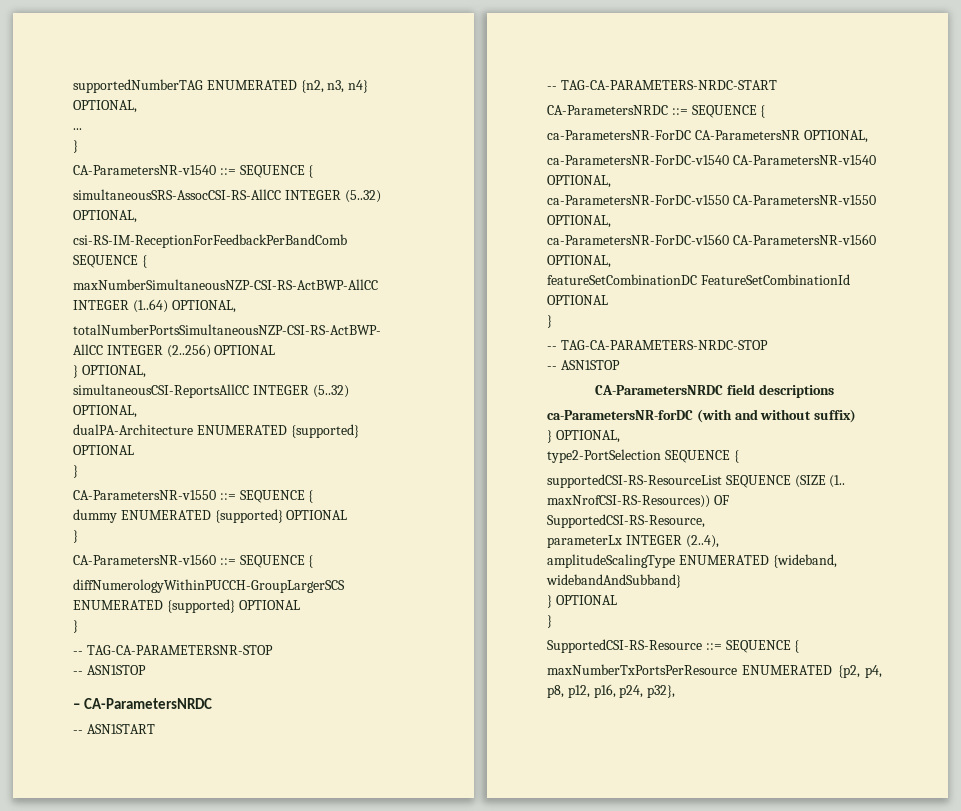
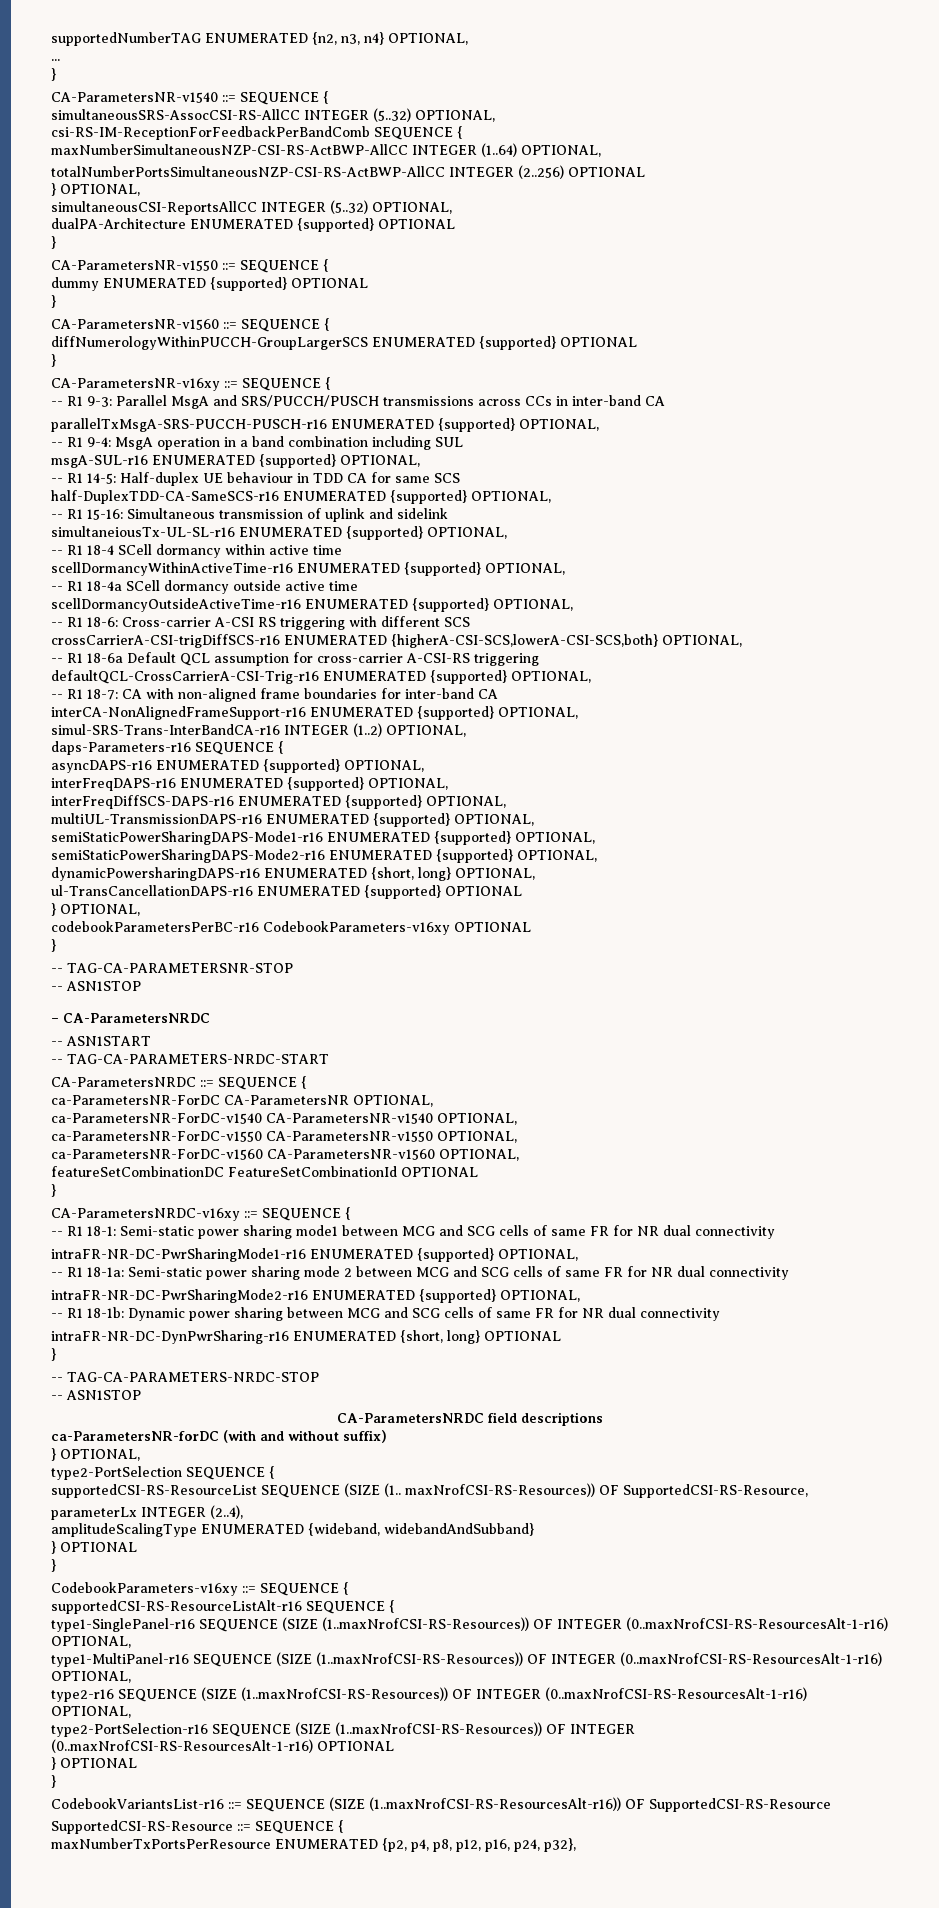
(78, 626) none -> [51,377,331,391] [51,395,665,409] [51,418,599,432] [51,436,463,450] [51,454,420,468] [51,472,460,486] [51,490,551,504] [51,508,448,522] [51,526,507,540] [51,544,342,558] [51,562,565,576] [51,580,358,594] [51,598,573,612] [51,616,470,630] [51,634,742,648] [51,652,539,666] [51,670,591,684] [51,688,498,702] [51,706,578,720] [51,723,466,737] [51,741,284,755] [51,759,424,773] [51,777,448,791] [51,795,506,809] [51,813,534,827] [51,831,595,845] [51,849,597,863] [51,867,535,881] [51,885,522,899] [51,903,140,916] [51,921,531,935] [51,939,56,952] // CA-ParametersNR-v16xy ::= SEQUENCE { // -- R1 9-3: Parallel MsgA and SRS/PUCCH/PUSCH transmissions across CCs in inter-band CA // parallelTxMsgA-SRS-PUCCH-PUSCH-r16 ENUMERATED {supported} OPTIONAL, // -- R1 9-4: MsgA operation in a band combination including SUL // msgA-SUL-r16 ENUMERATED {supported} OPTIONAL, // -- R1 14-5: Half-duplex UE behaviour in TDD CA for same SCS // half-DuplexTDD-CA-SameSCS-r16 ENUMERATED {supported} OPTIONAL, // -- R1 15-16: Simultaneous transmission of uplink and sidelink // simultaneiousTx-UL-SL-r16 ENUMERATED {supported} OPTIONAL, // -- R1 18-4 SCell dormancy within active time // scellDormancyWithinActiveTime-r16 ENUMERATED {supported} OPTIONAL, // -- R1 18-4a SCell dormancy outside active time // scellDormancyOutsideActiveTime-r16 ENUMERATED {supported} OPTIONAL, // -- R1 18-6: Cross-carrier A-CSI RS triggering with different SCS // crossCarrierA-CSI-trigDiffSCS-r16 ENUMERATED {higherA-CSI-SCS,lowerA-CSI-SCS,both} OPTIONAL, // -- R1 18-6a Default QCL assumption for cross-carrier A-CSI-RS triggering // defaultQCL-CrossCarrierA-CSI-Trig-r16 ENUMERATED {supported} OPTIONAL, // -- R1 18-7: CA with non-aligned frame boundaries for inter-band CA // interCA-NonAlignedFrameSupport-r16 ENUMERATED {supported} OPTIONAL, // simul-SRS-Trans-InterBandCA-r16 INTEGER (1..2) OPTIONAL, // daps-Parameters-r16 SEQUENCE { // asyncDAPS-r16 ENUMERATED {supported} OPTIONAL, // interFreqDAPS-r16 ENUMERATED {supported} OPTIONAL, // interFreqDiffSCS-DAPS-r16 ENUMERATED {supported} OPTIONAL, // multiUL-TransmissionDAPS-r16 ENUMERATED {supported} OPTIONAL, // semiStaticPowerSharingDAPS-Mode1-r16 ENUMERATED {supported} OPTIONAL, // semiStaticPowerSharingDAPS-Mode2-r16 ENUMERATED {supported} OPTIONAL, // dynamicPowersharingDAPS-r16 ENUMERATED {short, long} OPTIONAL, // ul-TransCancellationDAPS-r16 ENUMERATED {supported} OPTIONAL // } OPTIONAL, // codebookParametersPerBC-r16 CodebookParameters-v16xy OPTIONAL // }
(552, 321) none -> [51,1207,351,1221] [51,1225,775,1239] [51,1248,578,1262] [51,1266,789,1280] [51,1289,580,1303] [51,1307,720,1321] [51,1330,561,1344] [51,1348,56,1361] // CA-ParametersNRDC-v16xy ::= SEQUENCE { // -- R1 18-1: Semi-static power sharing mode1 between MCG and SCG cells of same FR for NR dual connectivity // intraFR-NR-DC-PwrSharingMode1-r16 ENUMERATED {supported} OPTIONAL, // -- R1 18-1a: Semi-static power sharing mode 2 between MCG and SCG cells of same FR for NR dual connectivity // intraFR-NR-DC-PwrSharingMode2-r16 ENUMERATED {supported} OPTIONAL, // -- R1 18-1b: Dynamic power sharing between MCG and SCG cells of same FR for NR dual connectivity // intraFR-NR-DC-DynPwrSharing-r16 ENUMERATED {short, long} OPTIONAL // }
(552, 621) none -> [51,1582,349,1596] [51,1600,395,1614] [51,1617,888,1632] [51,1636,131,1648] [51,1652,882,1667] [51,1671,131,1683] [51,1687,807,1702] [51,1706,131,1718] [51,1722,635,1737] [51,1739,394,1753] [51,1757,137,1770] [51,1775,56,1788] [51,1797,831,1812] // CodebookParameters-v16xy ::= SEQUENCE { // supportedCSI-RS-ResourceListAlt-r16 SEQUENCE { // type1-SinglePanel-r16 SEQUENCE (SIZE (1..maxNrofCSI-RS-Resources)) OF INTEGER (0..maxNrofCSI-RS-ResourcesAlt-1-r16) OPTIONAL, // type1-MultiPanel-r16 SEQUENCE (SIZE (1..maxNrofCSI-RS-Resources)) OF INTEGER (0..maxNrofCSI-RS-ResourcesAlt-1-r16) OPTIONAL, // type2-r16 SEQUENCE (SIZE (1..maxNrofCSI-RS-Resources)) OF INTEGER (0..maxNrofCSI-RS-ResourcesAlt-1-r16) OPTIONAL, // type2-PortSelection-r16 SEQUENCE (SIZE (1..maxNrofCSI-RS-Resources)) OF INTEGER (0..maxNrofCSI-RS-ResourcesAlt-1-r16) OPTIONAL // } OPTIONAL // } // CodebookVariantsList-r16 ::= SEQUENCE (SIZE (1..maxNrofCSI-RS-ResourcesAlt-r16)) OF SupportedCSI-RS-Resource

